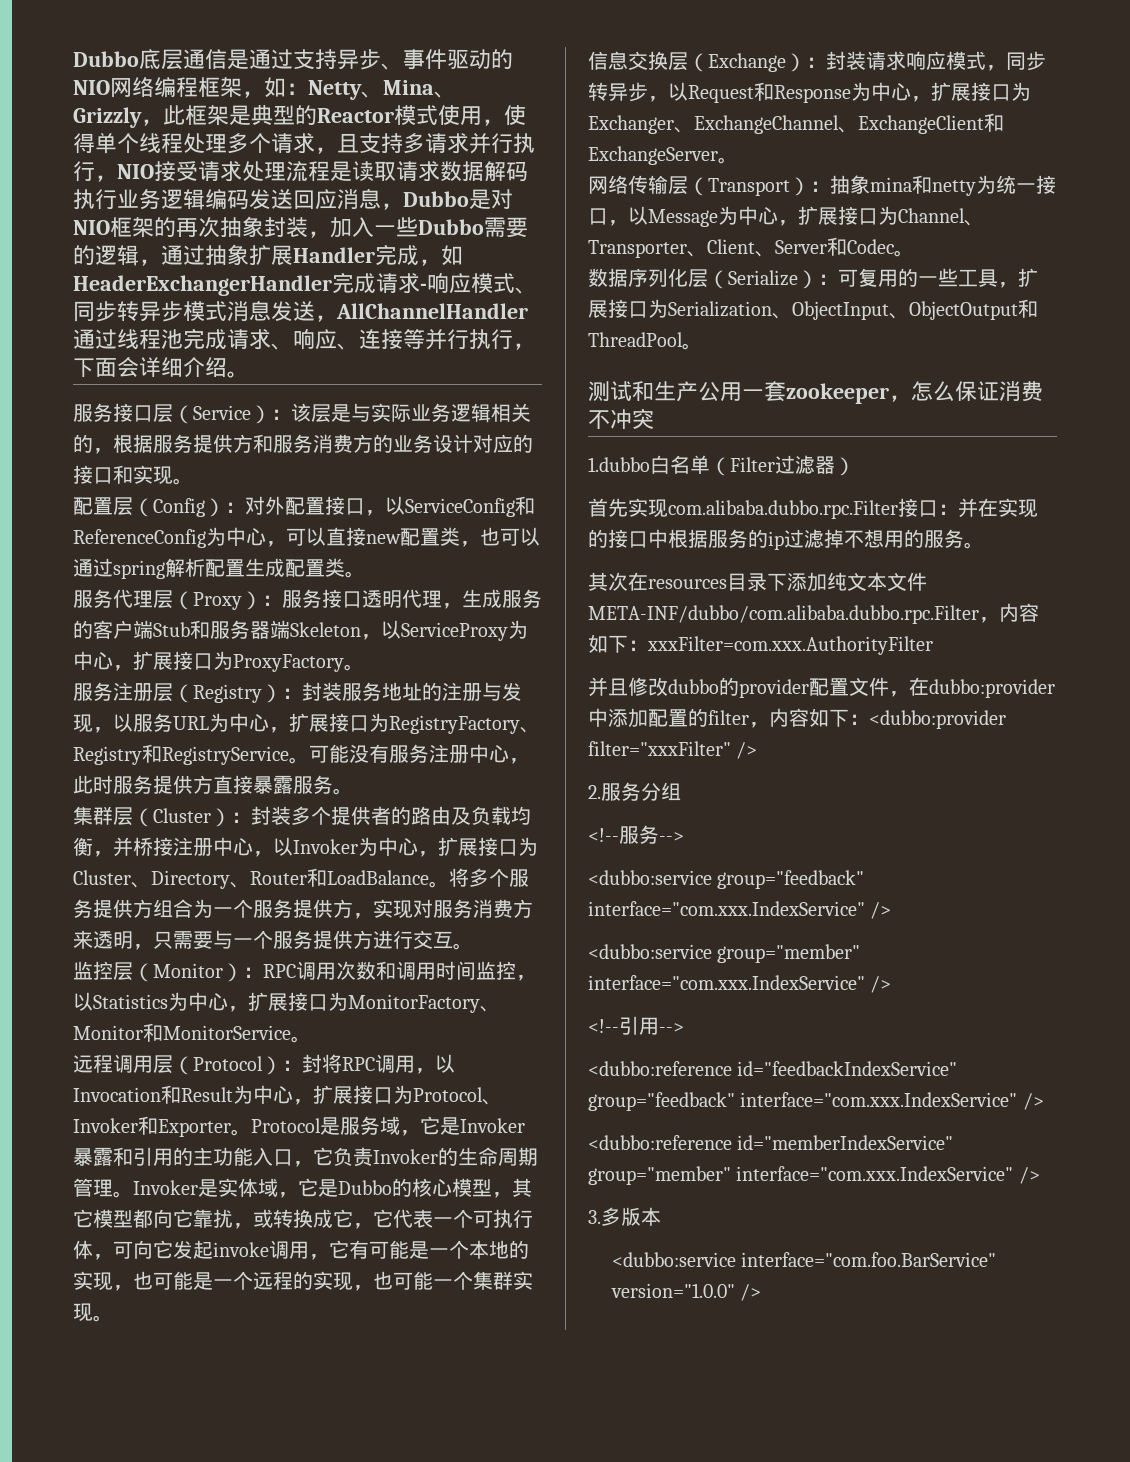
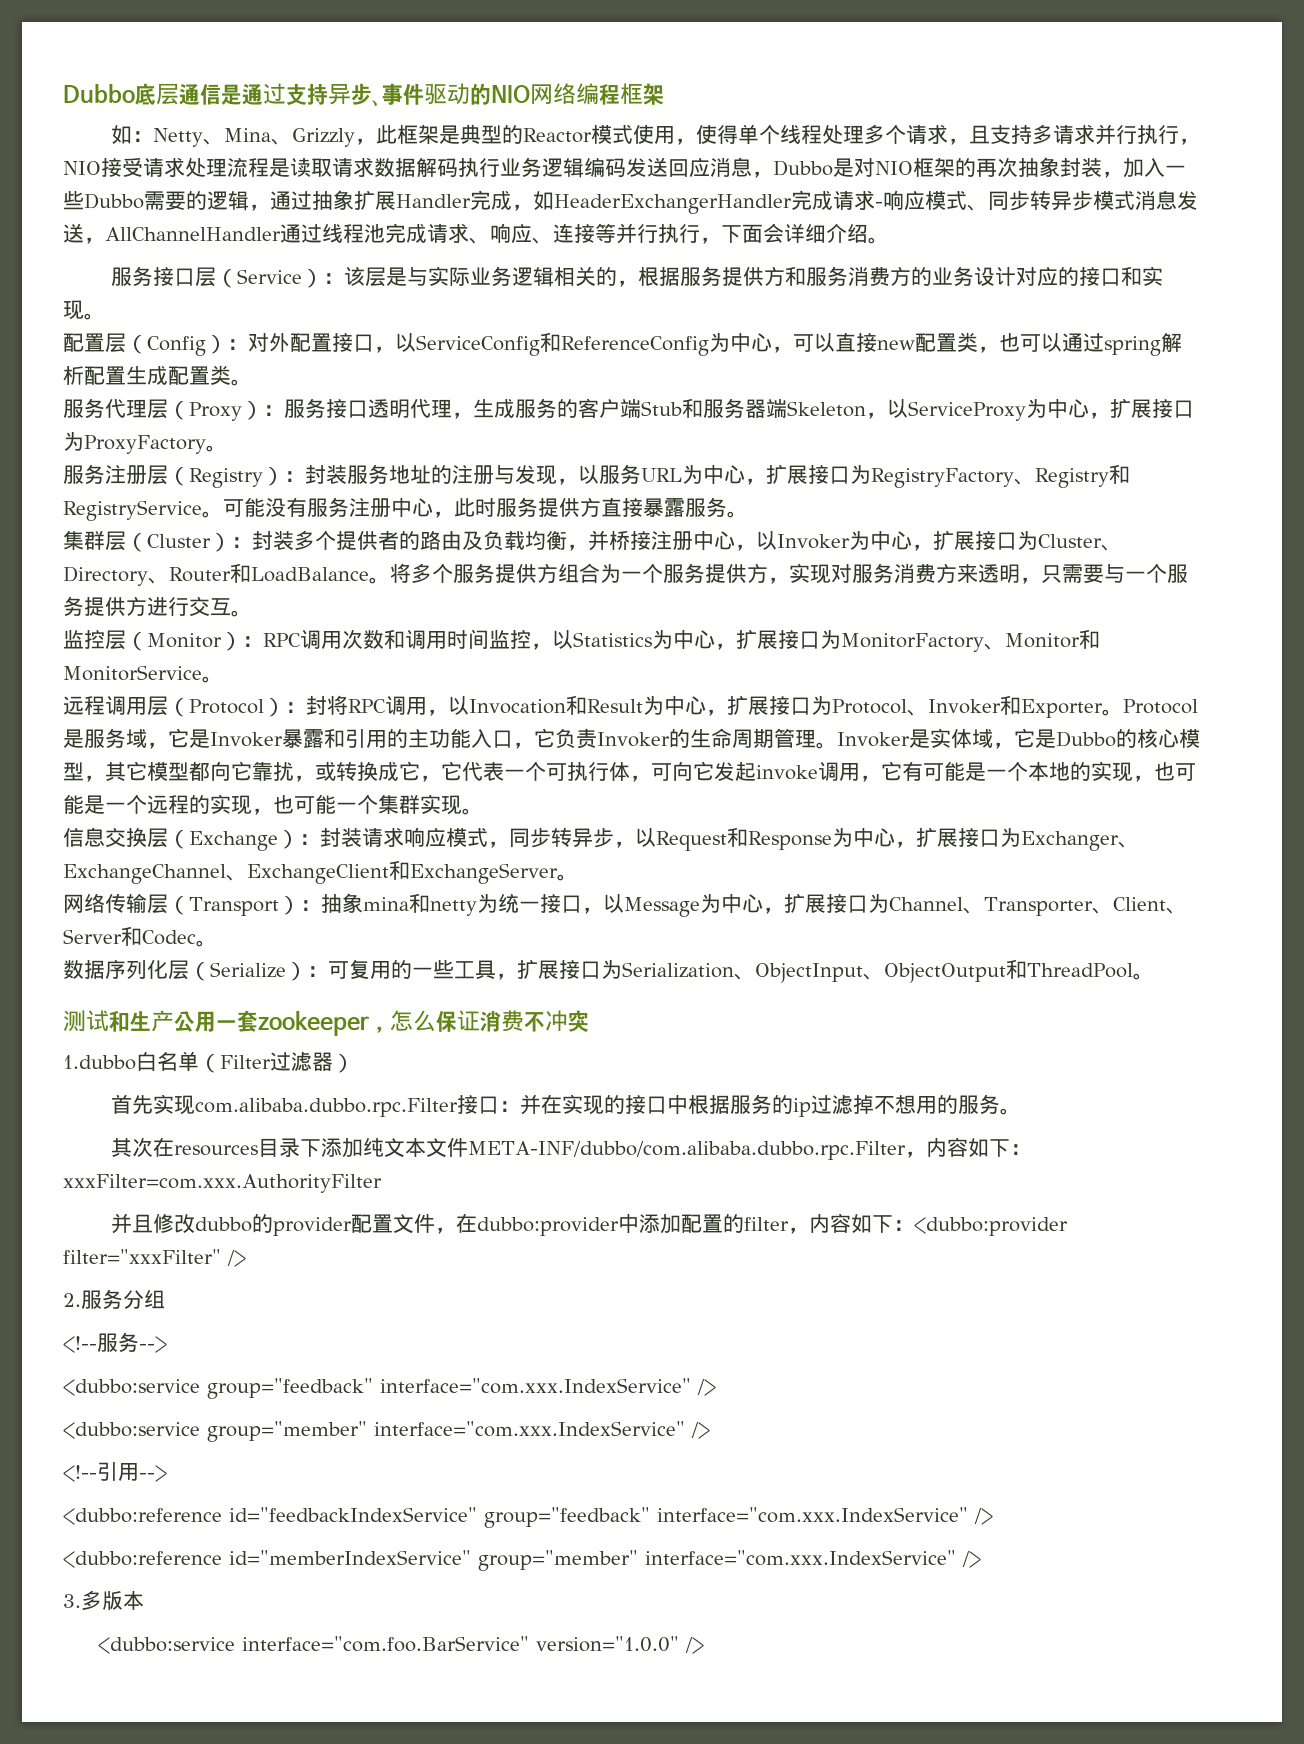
[242,91,264,98] ， -> (664, 94) //

